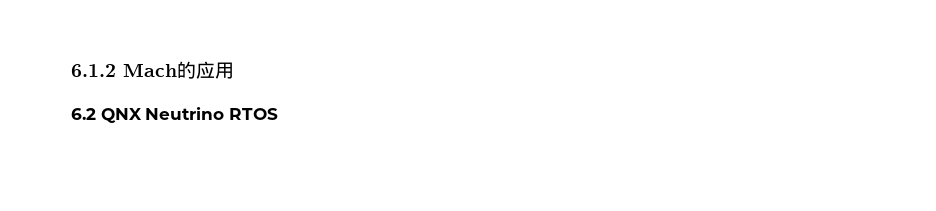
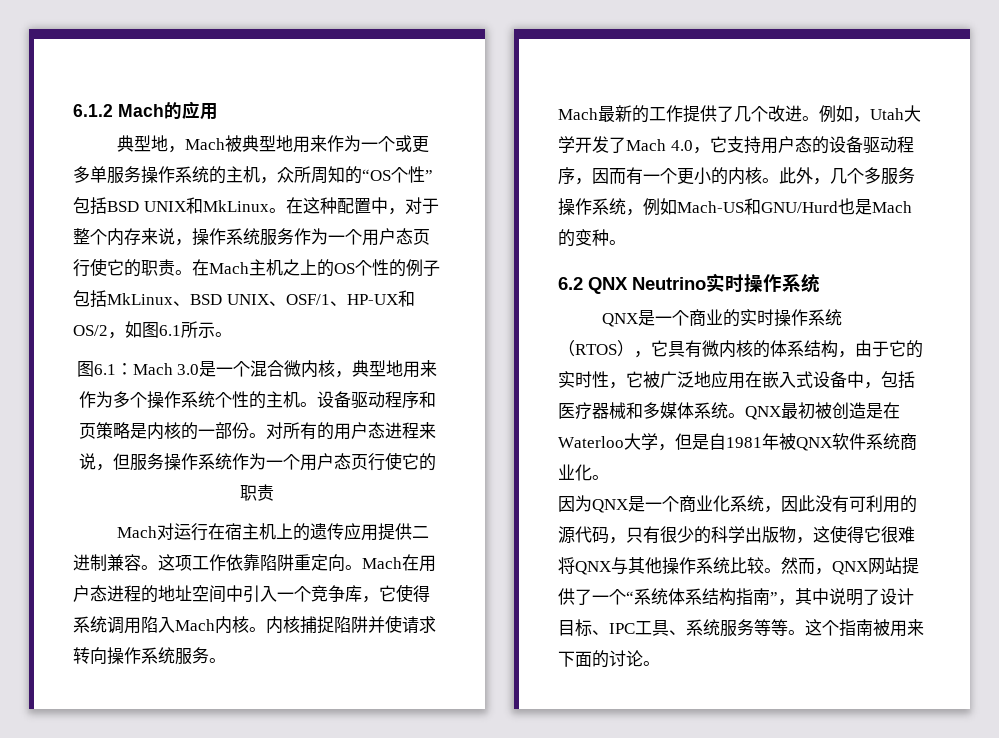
[71,107,278,123] 6.2 QNX Neutrino RTOS -> [116,135,429,153] [73,166,433,184] [73,197,439,215] [73,228,430,246] [73,258,440,277] [73,290,415,307] [73,321,232,339] [76,360,438,378] [78,391,436,409] [78,422,436,440] [78,452,436,471] [240,484,274,501] [116,523,429,541] [73,554,436,572] [73,584,430,603] [73,615,436,634] [73,647,226,665] [558,105,921,123] [558,136,914,154] [558,167,915,185] [558,198,912,216] [558,229,626,247] [558,273,820,294] [601,309,842,327] [558,340,923,358] [558,371,915,389] [558,402,900,420] [558,433,917,451] [558,464,609,481] [558,495,917,513] [558,525,915,544] [558,557,919,575] [558,588,914,606] [558,619,924,637] [558,650,660,668] 典型地，Mach被典型地用来作为一个或更多单服务操作系统的主机，众所周知的“OS个性”包括BSD UNIX和MkLinux。在这种配置中，对于整个内存来说，操作系统服务作为一个用户态页行使它的职责。在Mach主机之上的OS个性的例子包括MkLinux、BSD UNIX、OSF/1、HP-UX和OS/2，如图6.1所示。 // 图6.1：Mach 3.0是一个混合微内核，典型地用来作为多个操作系统个性的主机。设备驱动程序和页策略是内核的一部份。对所有的用户态进程来说，但服务操作系统作为一个用户态页行使它的职责 // Mach对运行在宿主机上的遗传应用提供二进制兼容。这项工作依靠陷阱重定向。Mach在用户态进程的地址空间中引入一个竞争库，它使得系统调用陷入Mach内核。内核捕捉陷阱并使请求转向操作系统服务。 // Mach最新的工作提供了几个改进。例如，Utah大学开发了Mach 4.0，它支持用户态的设备驱动程序，因而有一个更小的内核。此外，几个多服务操作系统，例如Mach-US和GNU/Hurd也是Mach的变种。 // 6.2 QNX Neutrino实时操作系统 // QNX是一个商业的实时操作系统（RTOS），它具有微内核的体系结构，由于它的实时性，它被广泛地应用在嵌入式设备中，包括医疗器械和多媒体系统。QNX最初被创造是在Waterloo大学，但是自1981年被QNX软件系统商业化。 // 因为QNX是一个商业化系统，因此没有可利用的源代码，只有很少的科学出版物，这使得它很难将QNX与其他操作系统比较。然而，QNX网站提供了一个“系统体系结构指南”，其中说明了设计目标、IPC工具、系统服务等等。这个指南被用来下面的讨论。

